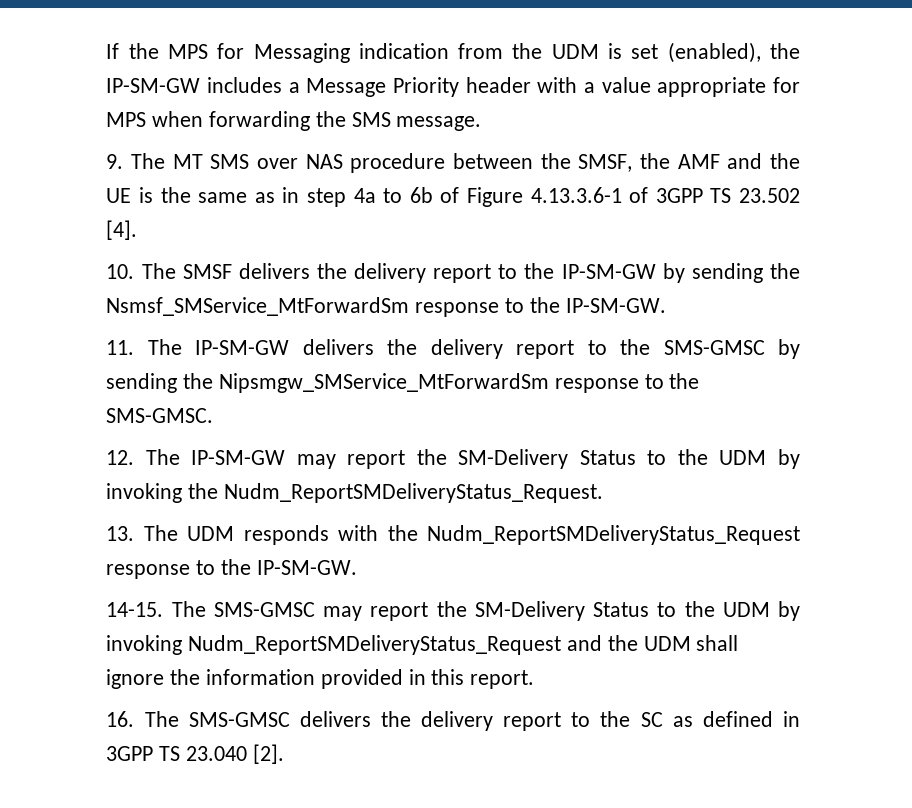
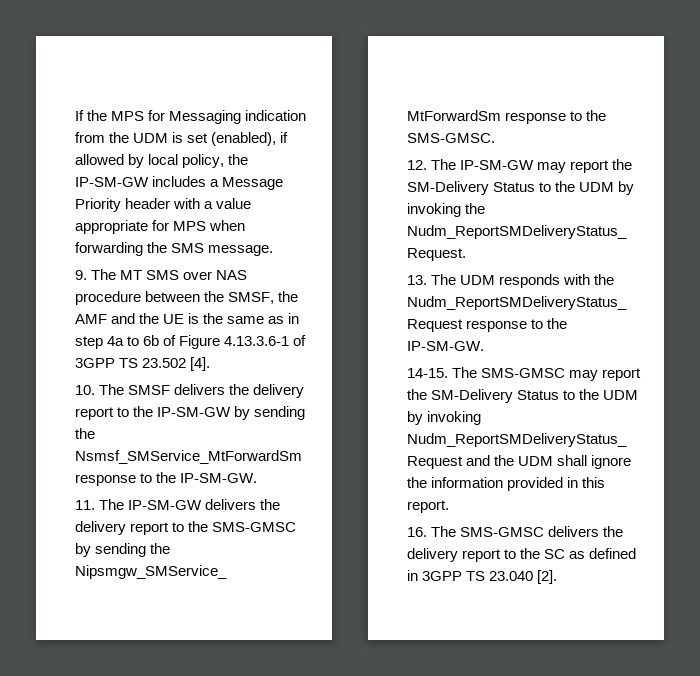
(761, 52) none -> [279,132,288,143] [74,154,224,168] if allowed by local policy,

